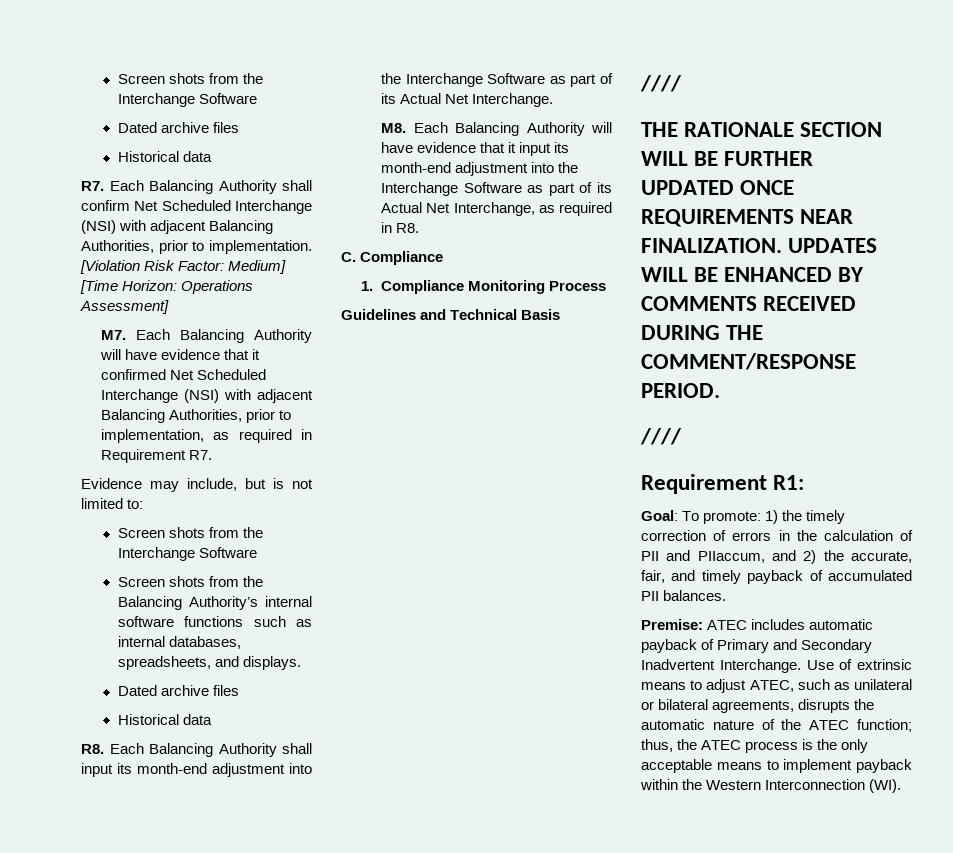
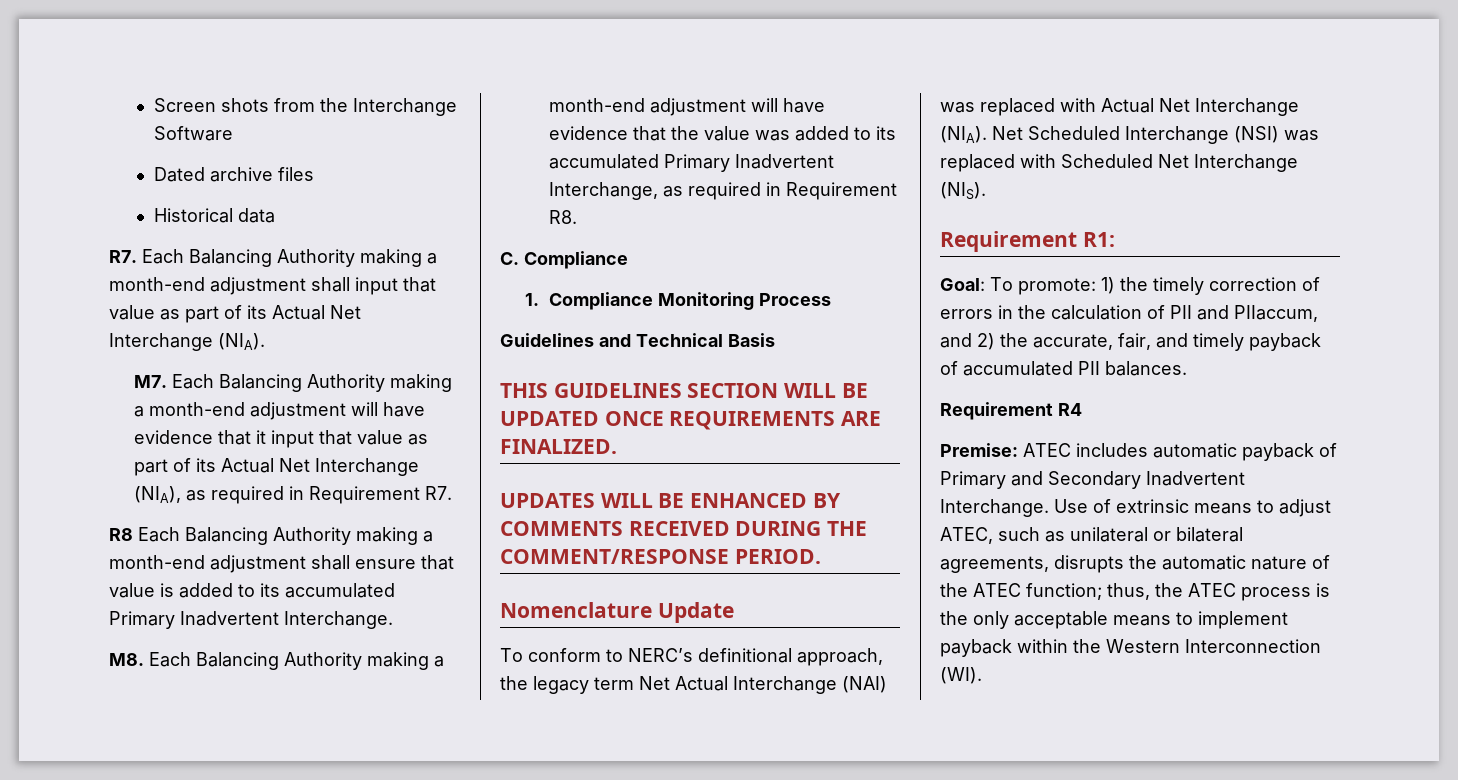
[282,180,312,191] [81,200,312,214] [81,220,274,234] [81,240,312,254] [80,260,287,274] [80,280,254,294] [80,300,170,314] shall confirm Net Scheduled Interchange (NSI) with adjacent Balancing Authorities, prior to implementation. [Violation Risk Factor: Medium] [Time Horizon: Operations Assessment] -> [360,249,438,267] [109,277,437,295] [109,305,362,323] [109,333,266,351] making a month-end adjustment shall input that value as part of its Actual Net Interchange (NIA).
[100,349,261,360] [101,369,267,380] [101,389,313,403] [101,409,292,423] [101,429,205,443] will have evidence that it confirmed Net Scheduled Interchange (NSI) with adjacent Balancing Authorities, prior to implementation, -> [389,374,452,392] [133,402,425,420] [133,430,428,448] [133,458,419,476] [133,486,181,503] making a month-end adjustment will have evidence that it input that value as part of its Actual Net Interchange (NIA),
[81,478,313,492] [81,498,144,509] [117,527,263,538] [117,547,257,561] [117,576,263,587] [117,596,312,610] [117,616,312,627] [117,636,241,649] [117,656,301,670] [117,685,239,696] [117,714,212,725] [81,743,312,757] [81,763,312,777] [381,73,613,87] [381,93,470,104] Evidence may include, but is not limited to: // Screen shots from the Interchange Software // Screen shots from the Balancing Authority’s internal software functions such as internal databases, spreadsheets, and displays. // Dated archive files // Historical data // R8. Each Balancing Authority shall input its month-end adjustment into the Interchange Software as part of its Actual Net -> [109,527,434,545] [109,555,455,573] [109,583,396,598] [109,611,280,629] R8 Each Balancing Authority making a month-end adjustment shall ensure that value is added to its accumulated Primary Inadvertent
[591,122,612,133] [381,142,570,156] [381,162,579,176] [381,182,612,196] [381,202,451,213] will have evidence that it input its month-end adjustment into the Interchange Software as part of its Actual Net -> [367,652,445,670] [549,98,826,116] [549,126,897,141] [549,154,835,172] making a month-end adjustment will have evidence that the value was added to its accumulated Primary Inadvertent
(393, 227) none -> [786,182,898,200] Requirement
[640,75,682,92] [641,122,795,137] //// // THE RATIONALE -> [500,383,682,398] THIS GUIDELINES
[724,151,814,166] FURTHER -> (868, 390) none
[800,209,854,224] [641,238,782,253] NEAR FINALIZATION. -> [841,411,882,426] [500,439,617,454] ARE FINALIZED. //
[640,428,682,445] //// -> [500,602,734,623] [500,648,883,666] [500,676,887,694] [940,98,1299,116] [940,126,1319,144] [940,154,1298,172] [940,182,986,200] Nomenclature Update // To conform to NERC’s definitional approach, the legacy term Net Actual Interchange (NAI) was replaced with Actual Net Interchange (NIA). Net Scheduled Interchange (NSI) was replaced with Scheduled Net Interchange (NIS).
(727, 595) none -> [940,402,1082,420] // Requirement R4

